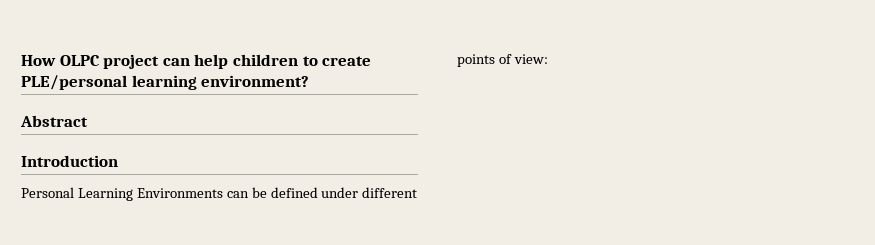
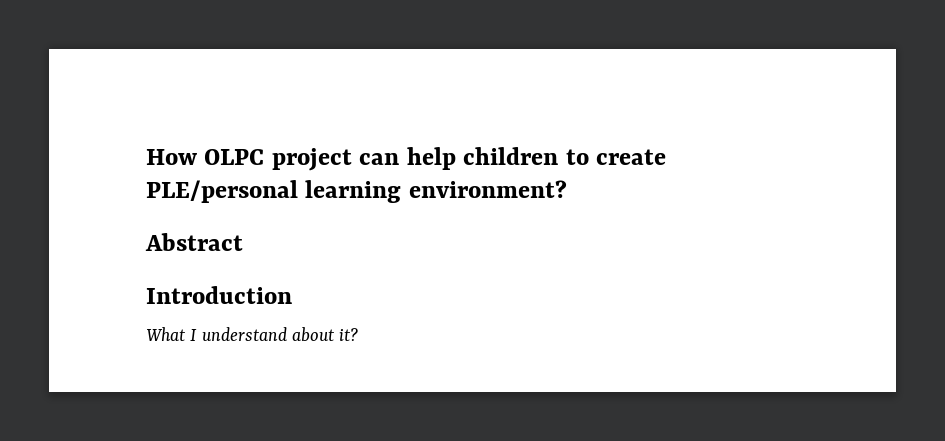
[21,187,418,201] [457,54,548,67] Personal Learning Environments can be defined under different points of view: -> [146,327,359,342] What I understand about it?

